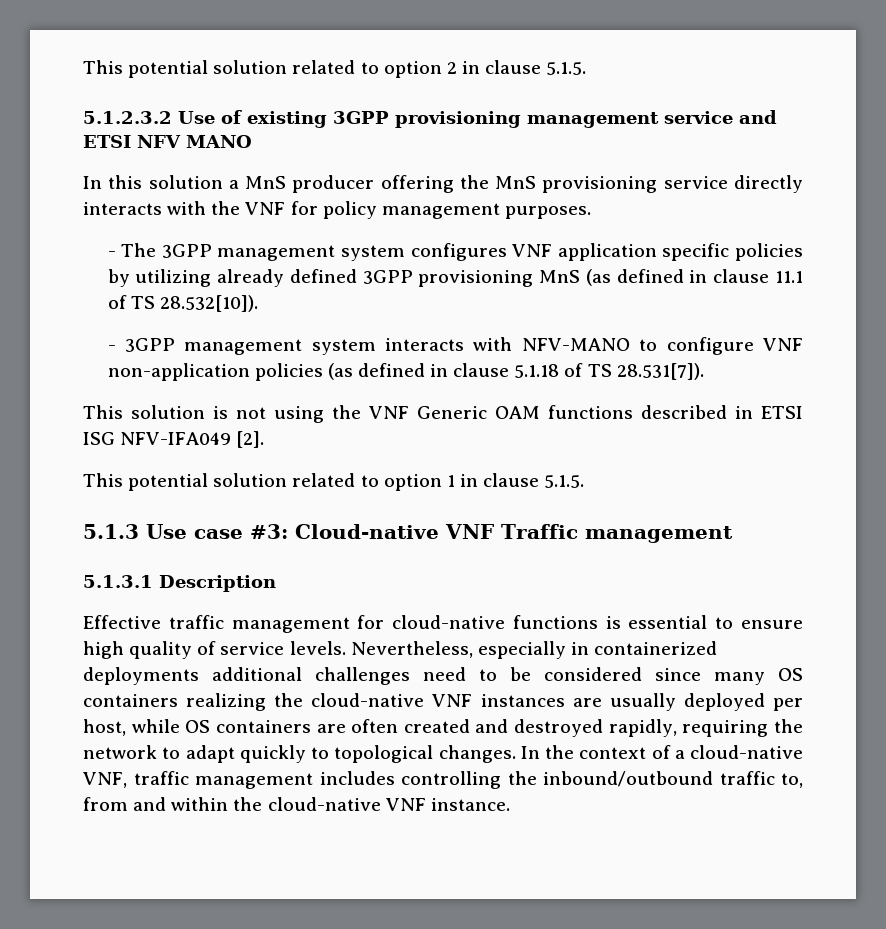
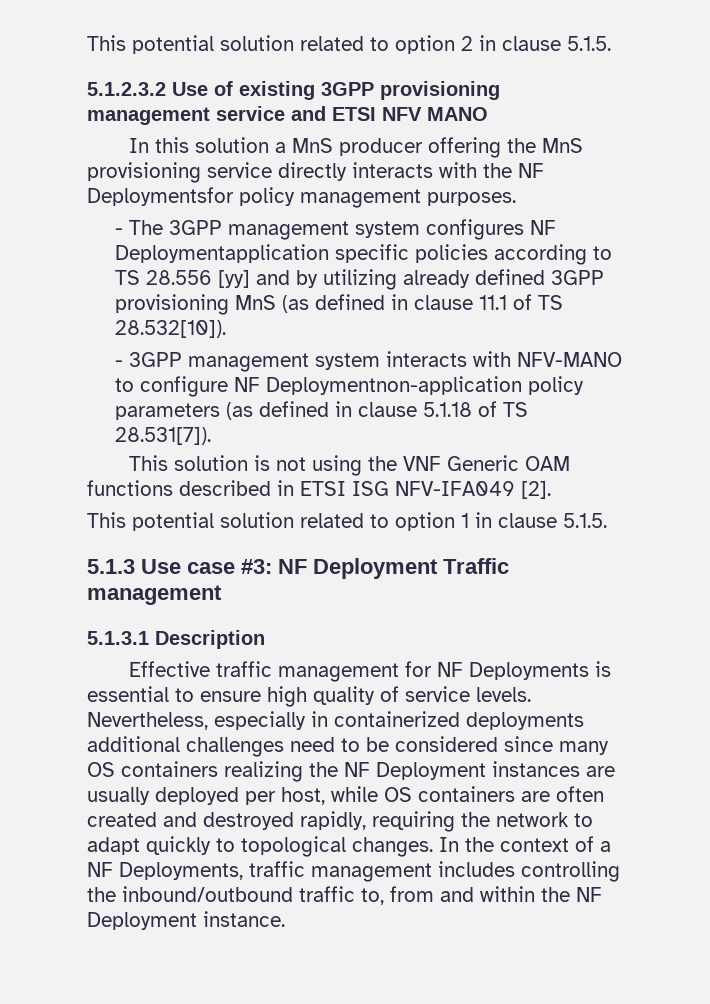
[245,201,318,215] VNF for -> [518,163,544,178] [87,187,234,206] NF Deploymentsfor
[512,243,803,261] VNF application specific policies -> [530,220,557,235] [115,244,613,265] [115,270,291,288] NF Deploymentapplication specific policies according to TS 28.556 [yy] and
[763,338,803,351] [107,363,323,381] VNF non-application policies -> [234,376,585,395] [115,403,221,420] NF Deploymentnon-application policy parameters
[295,524,494,539] Cloud-native VNF -> [278,558,438,579] NF Deployment
[392,615,598,629] cloud-native functions -> [437,662,590,680] NF Deployments
[311,693,473,707] cloud-native VNF -> [344,762,486,780] NF Deployment
[690,745,803,759] [83,772,127,788] cloud-native VNF, -> [87,862,243,880] NF Deployments,
[267,797,426,811] cloud-native VNF -> [576,887,602,902] [87,912,197,930] NF Deployment

